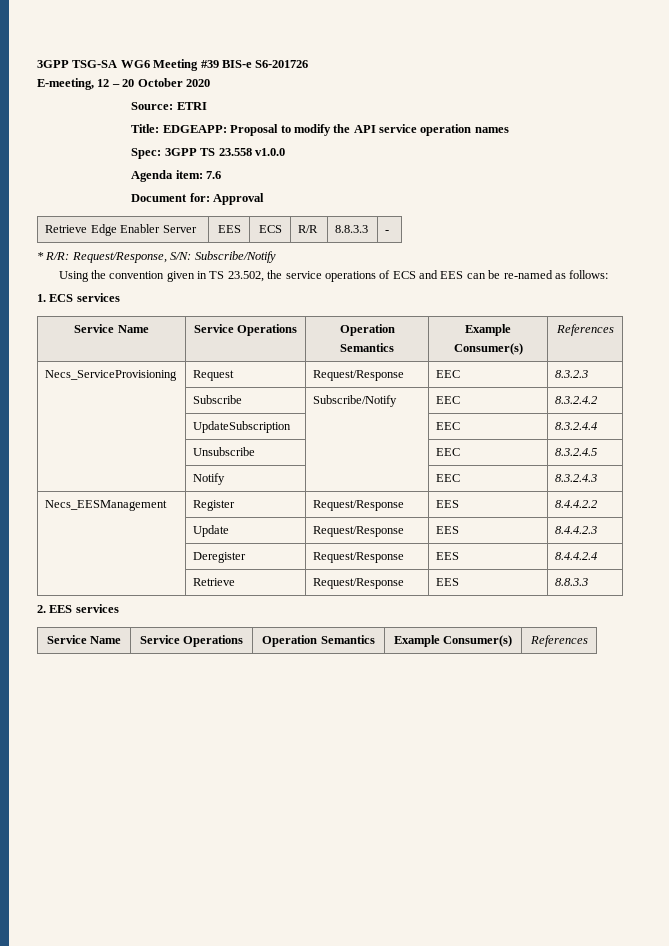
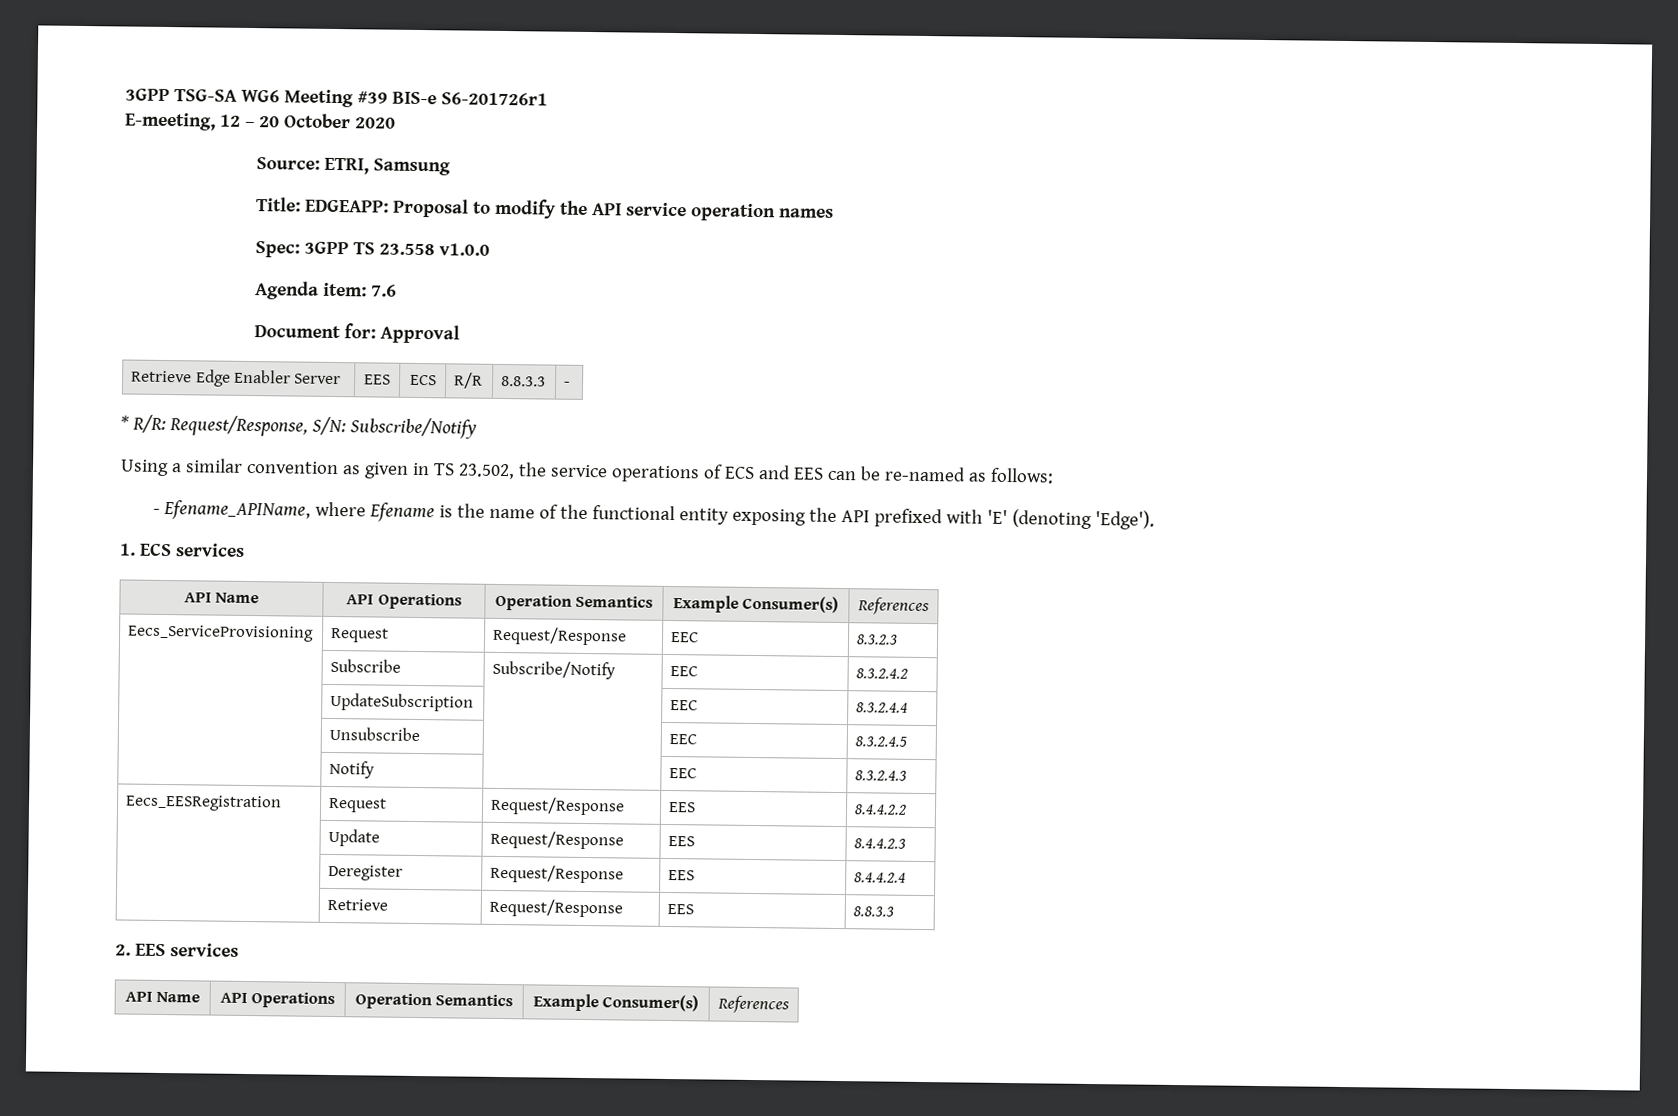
[255,60,309,68] S6-201726 -> [440,92,548,106] S6-201726r1
[176,102,207,110] ETRI -> [324,157,452,176] ETRI, Samsung
[90,270,165,279] the convention -> [170,458,361,475] a similar convention as
(609, 274) none -> [153,499,1155,530] // - Efename_APIName, where Efename is the name of the functional entity exposing the API prefixed with 'E' (denoting 'Edge').
[74,324,149,333] [193,324,234,333] Service Name | Service -> [183,592,260,604] [346,594,375,605] API Name | API
[45,370,178,381] Necs_ServiceProvisioning -> [127,624,315,642] Eecs_ServiceProvisioning
[45,500,168,511] [193,500,236,511] Necs_EESManagement | Register -> [125,794,283,812] [328,797,388,813] Eecs_EESRegistration | Request
[46,635,122,644] [139,635,180,644] Service Name | Service -> [124,991,201,1003] [219,992,248,1004] API Name | API

